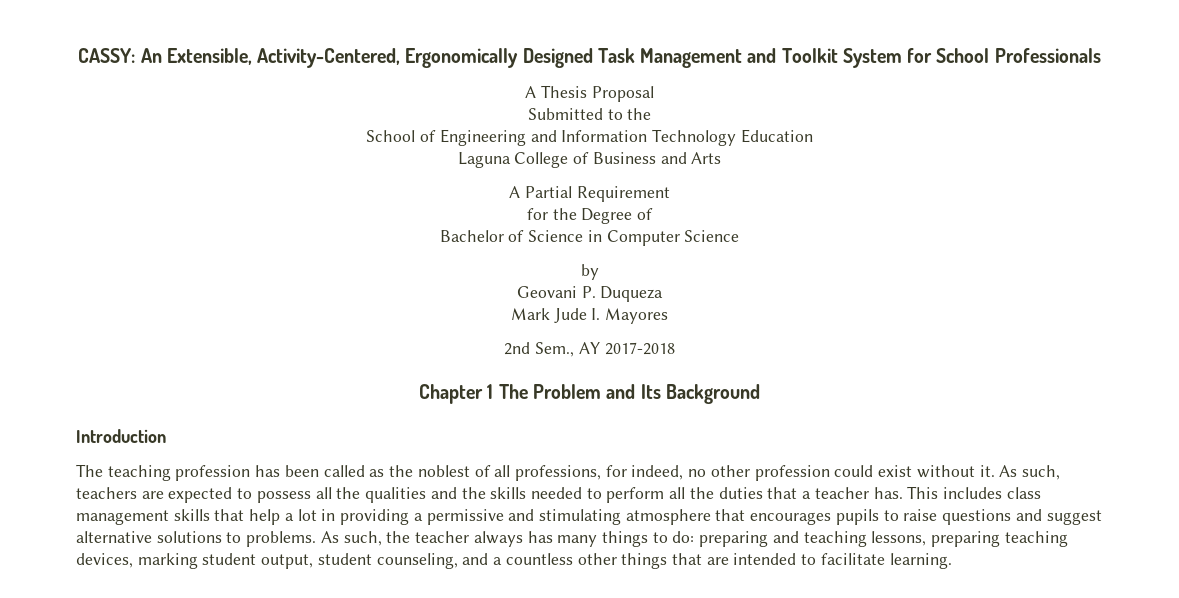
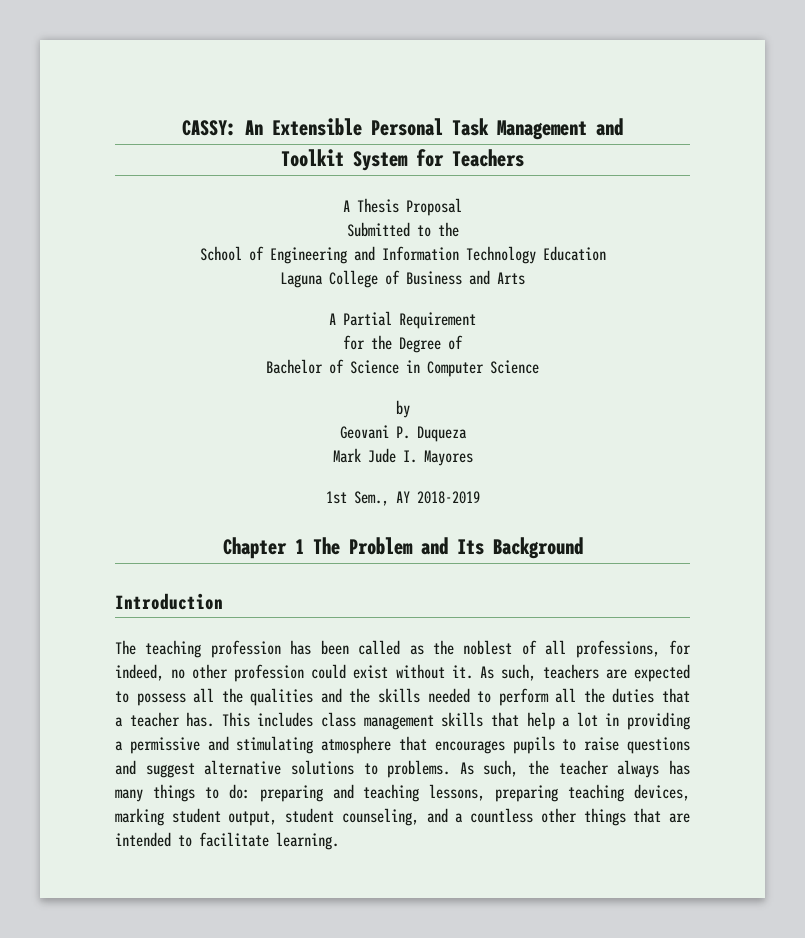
[166,48,593,68] Extensible, Activity-Centered, Ergonomically Designed -> [272,118,443,136] Extensible Personal
(777, 55) none -> (623, 127) //
[936,48,1101,63] School Professionals -> [452,149,524,167] Teachers
[504,342,531,355] 2nd -> [325,491,347,504] 1st
[604,342,675,355] 2017-2018 -> [416,491,480,504] 2018-2019

